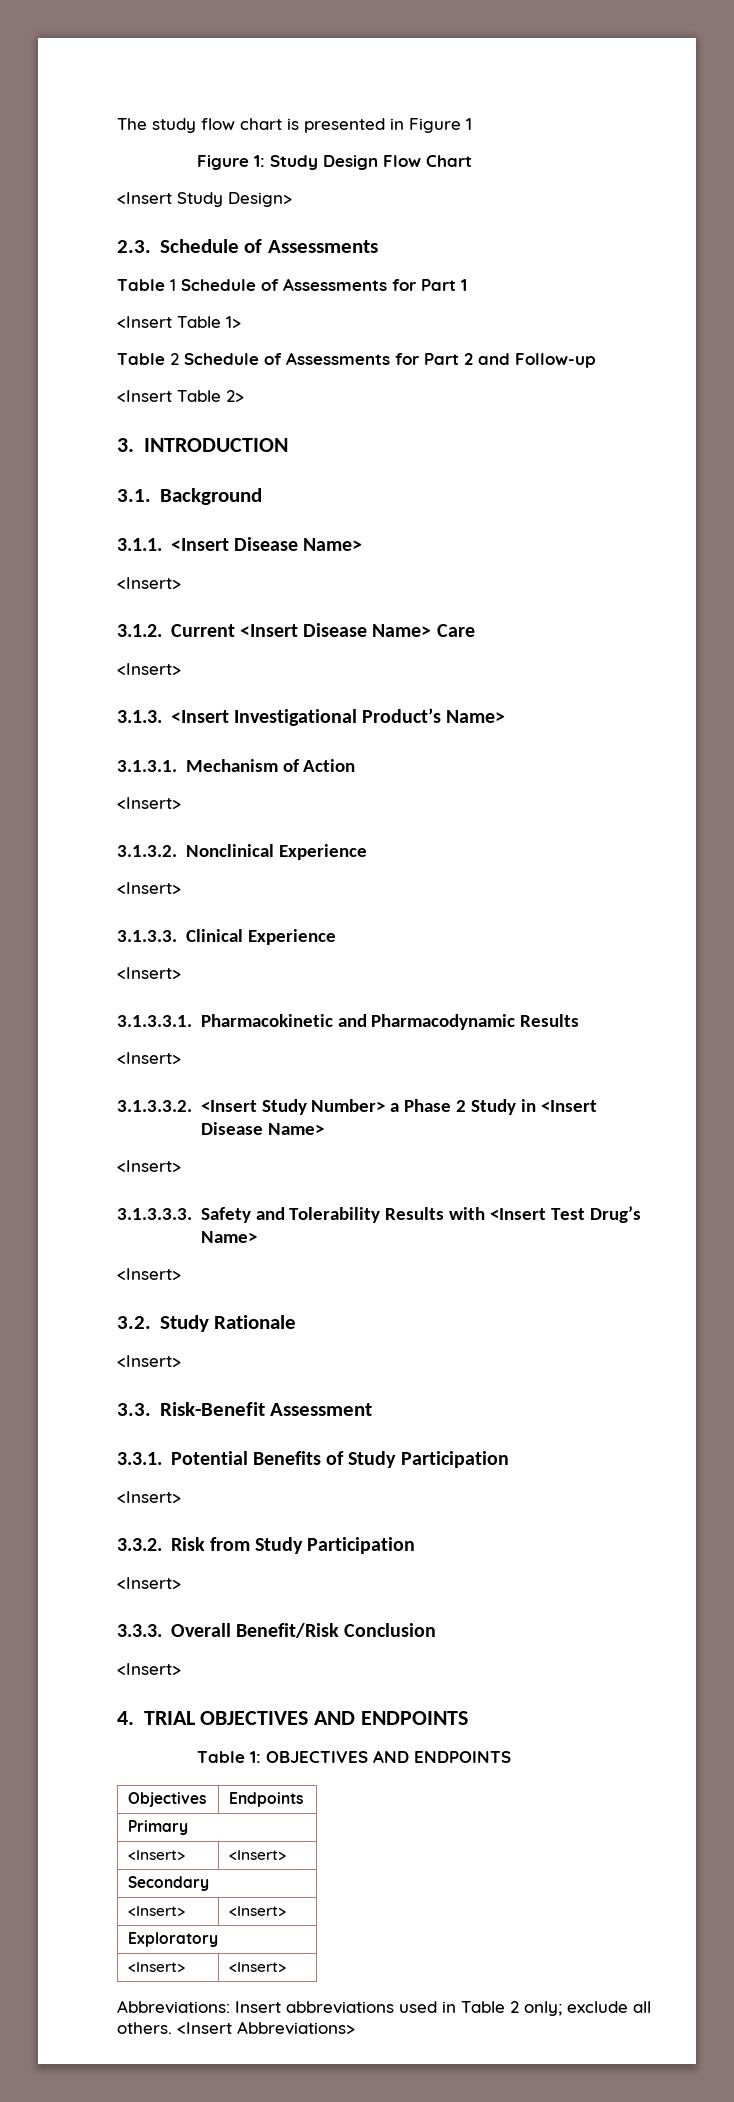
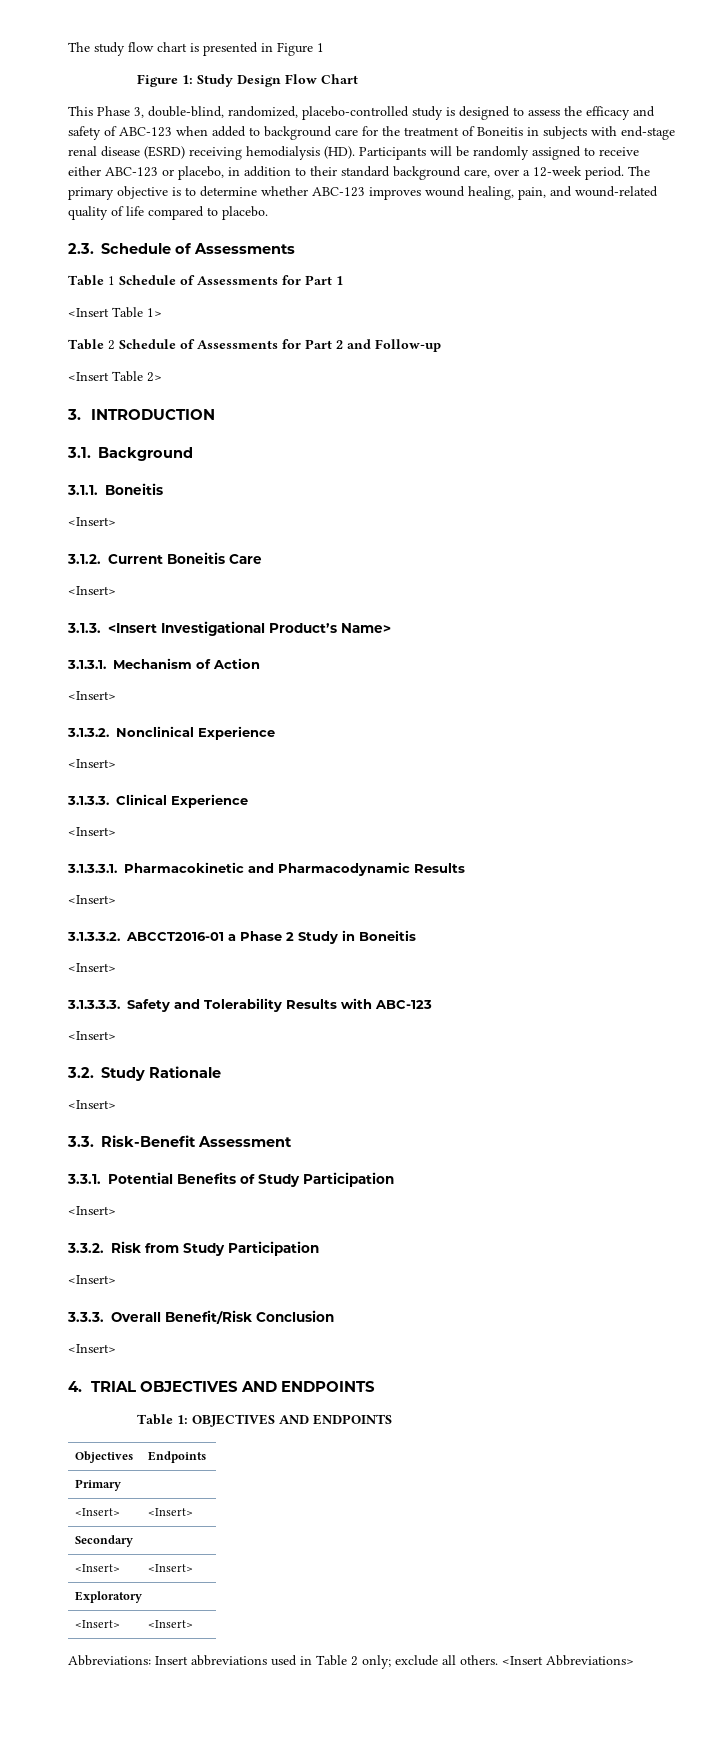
[117,192,292,207] <Insert Study Design> -> [68,106,655,120] [68,126,675,140] [68,146,639,160] [68,166,650,180] [68,186,658,200] [68,206,268,220] This Phase 3, double-blind, randomized, placebo-controlled study is designed to assess the efficacy and safety of ABC-123 when added to background care for the treatment of Boneitis in subjects with end-stage renal disease (ESRD) receiving hemodialysis (HD). Participants will be randomly assigned to receive either ABC-123 or placebo, in addition to their standard background care, over a 12-week period. The primary objective is to determine whether ABC-123 improves wound healing, pain, and wound-related quality of life compared to placebo.
[170,537,363,551] <Insert Disease Name> -> [105,483,163,495] Boneitis
[239,623,432,637] <Insert Disease Name> -> [167,552,225,564] Boneitis
[200,1099,386,1115] <Insert Study Number> -> [126,932,224,941] ABCCT2016-01
[541,1100,598,1112] [200,1122,324,1135] <Insert Disease Name> -> [359,930,416,941] Boneitis
[490,1206,642,1223] [200,1231,257,1243] <Insert Test Drug’s Name> -> [375,1000,432,1009] ABC-123

